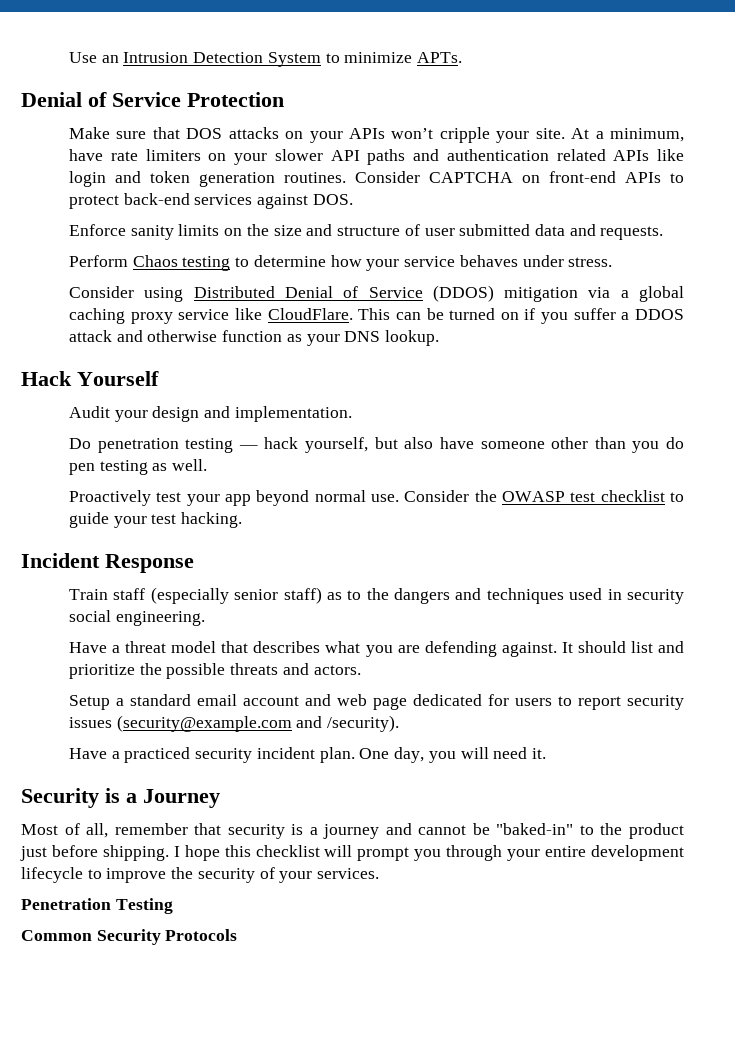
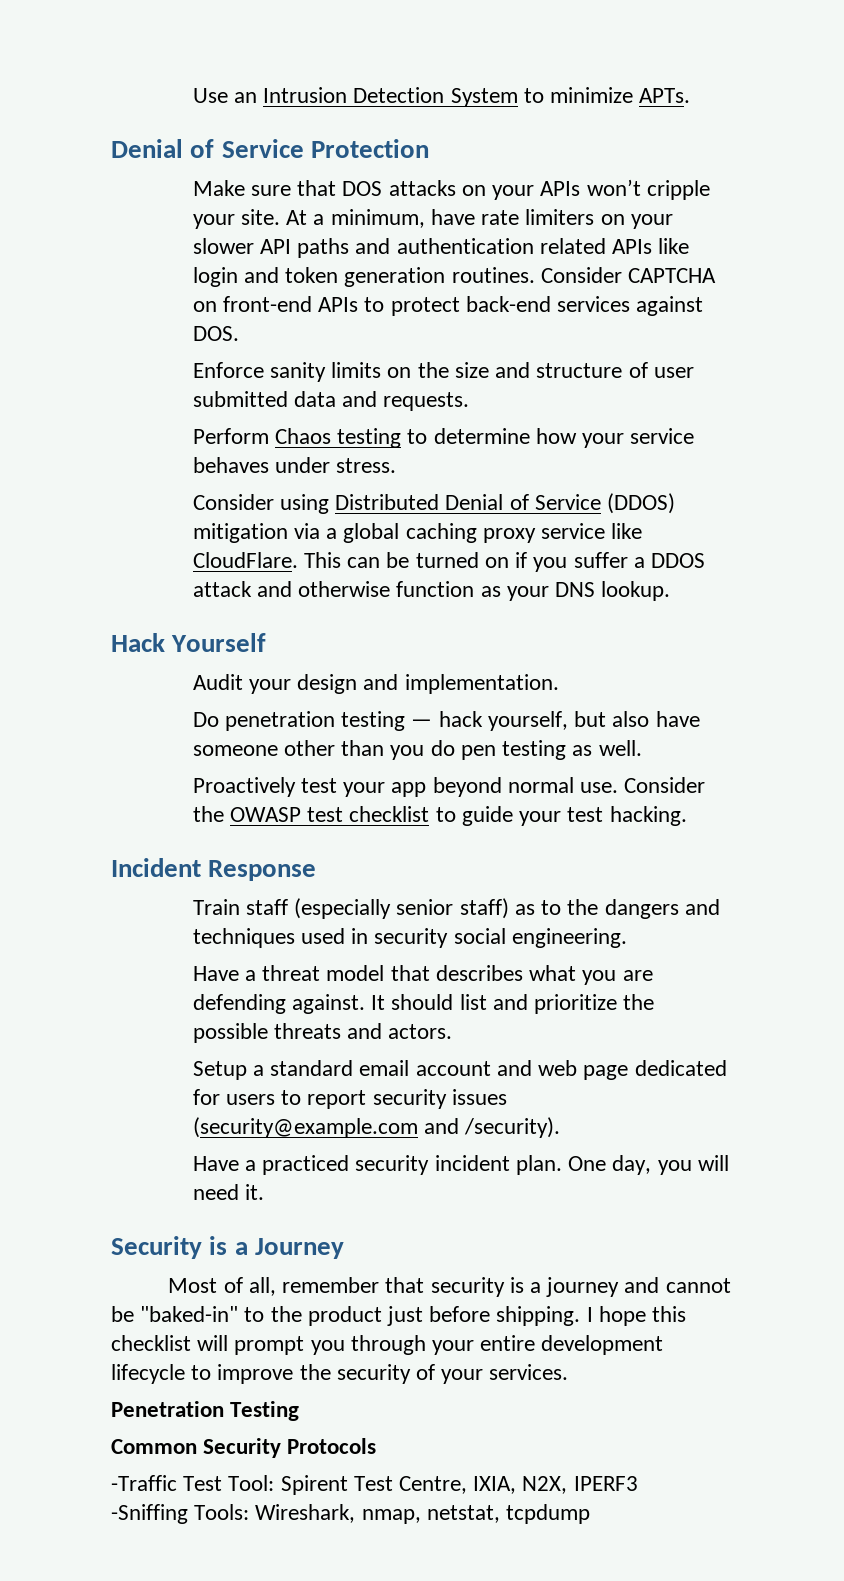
(238, 935) none -> [111,1475,638,1495] [111,1504,591,1524] // -Traffic Test Tool: Spirent Test Centre, IXIA, N2X, IPERF3 // -Sniffing Tools: Wireshark, nmap, netstat, tcpdump

